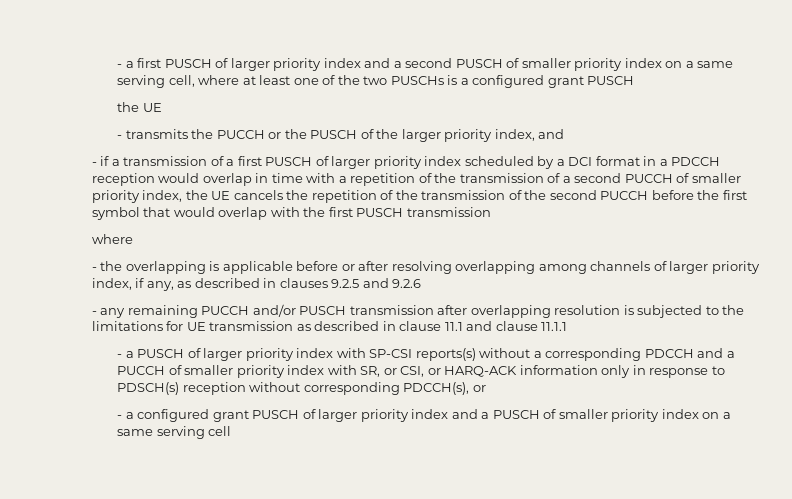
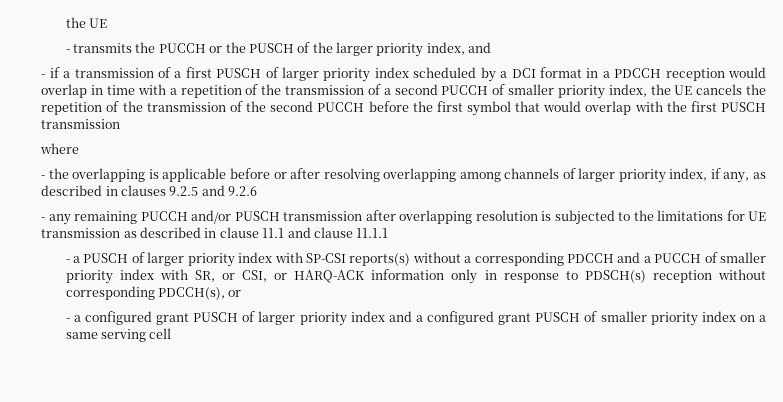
[117,58,734,71] [117,75,635,88] - a first PUSCH of larger priority index and a second PUSCH of smaller priority index on a same serving cell, where at least one of the two PUSCHs is a configured grant PUSCH // -> (65, 22) none
(490, 415) none -> [427,311,532,325] configured grant

